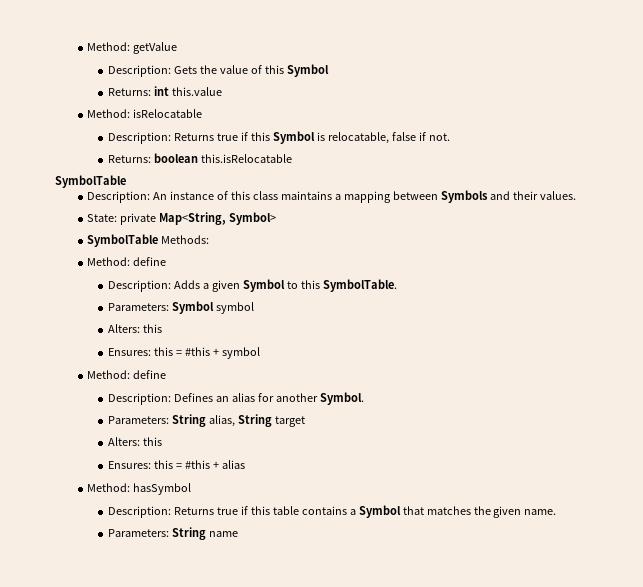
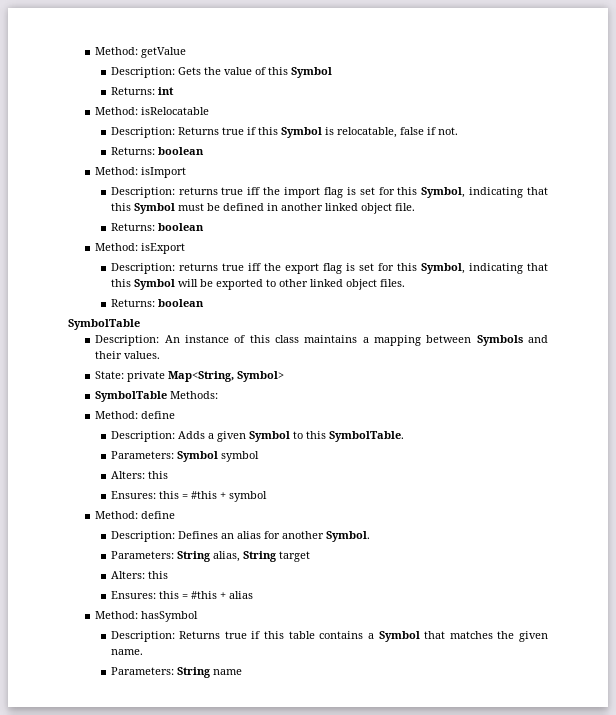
[171,87,222,96] this.value -> (174, 91) none
[200,154,292,163] this.isRelocatable -> [95,167,187,178] [110,187,549,198] [110,203,415,214] [110,223,204,231] [95,243,186,254] [110,263,548,274] [110,279,405,290] [110,299,204,307] // Method: isImport // Description: returns true iff the import flag is set for this Symbol, indicating that this Symbol must be defined in another linked object file. // Returns: boolean // Method: isExport // Description: returns true iff the export flag is set for this Symbol, indicating that this Symbol will be exported to other linked object files. // Returns: boolean

